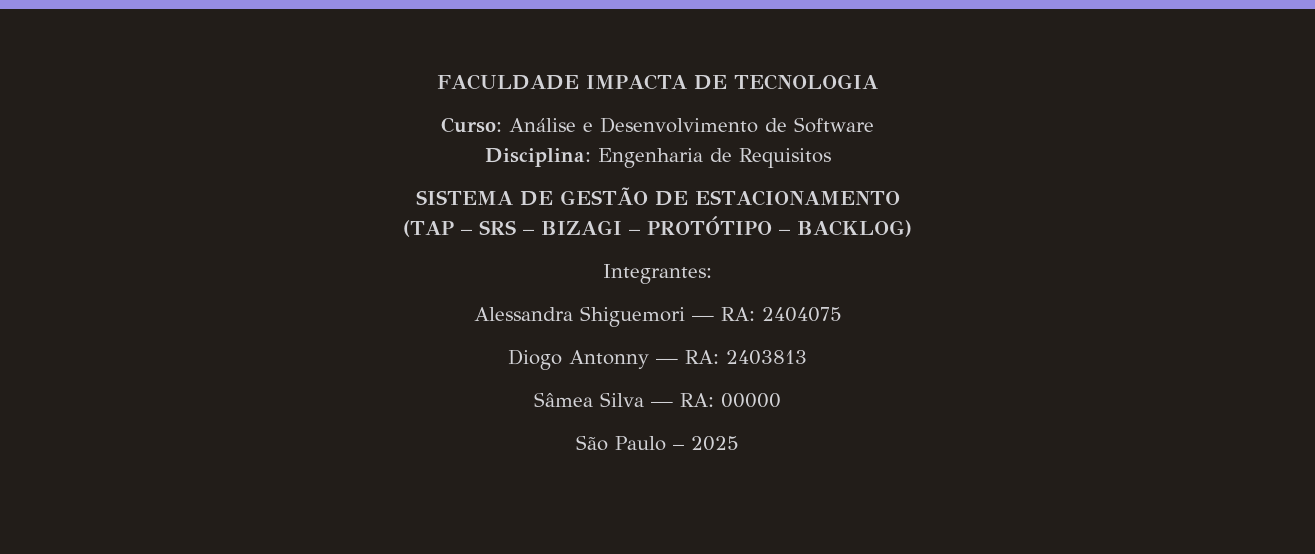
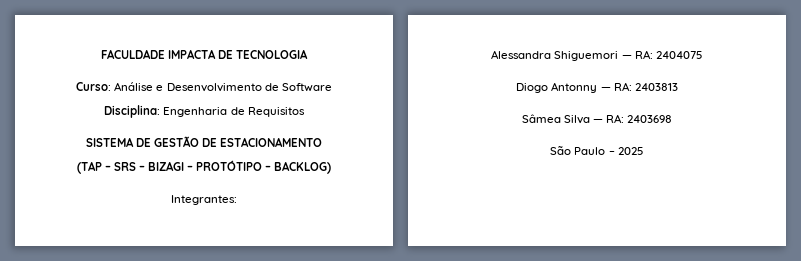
[721,393,781,408] 00000 -> [627,115,673,123] 2403698

